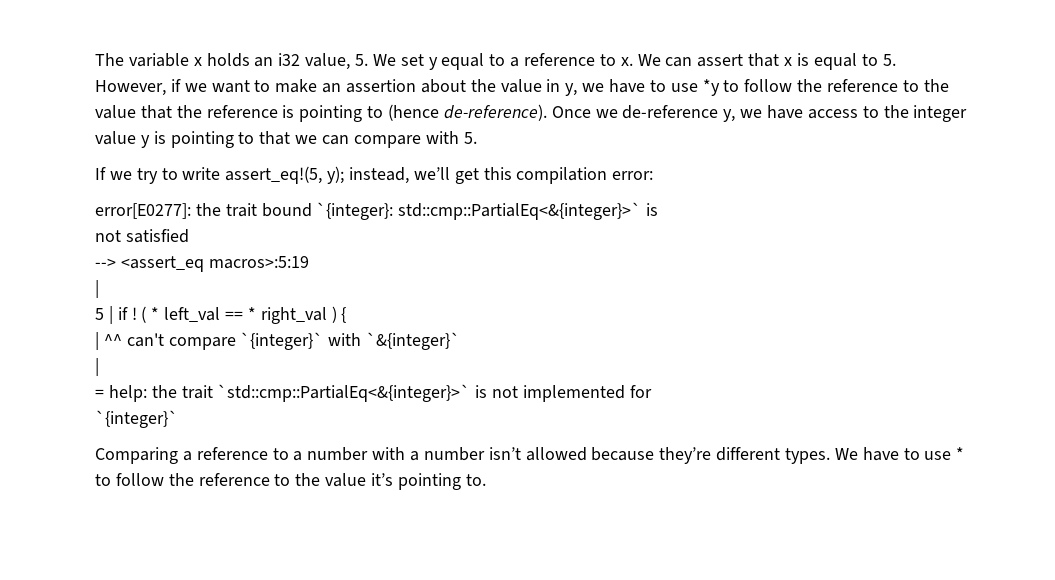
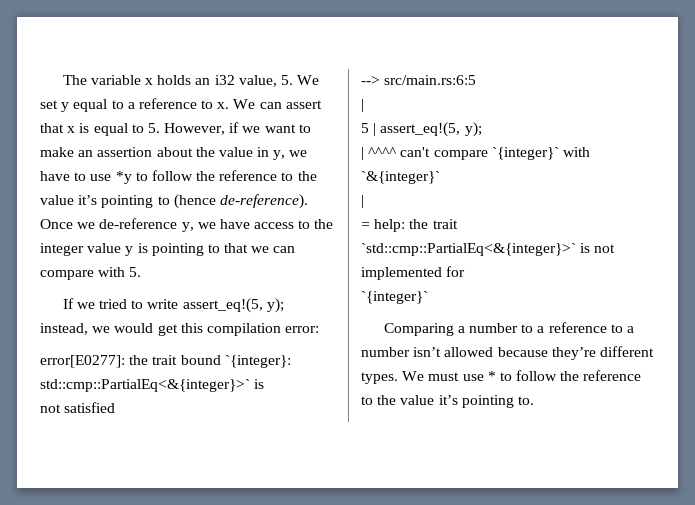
[140,105,295,119] that the reference is -> [78,195,98,205] it’s
[136,168,158,184] try -> [98,299,127,309] tried
[413,167,450,180] we’ll -> [92,323,154,333] we would
[120,256,309,272] <assert_eq macros>:5:19 -> [384,75,477,85] src/main.rs:6:5
[117,306,347,324] [95,332,122,351] if ! ( * left_val == * right_val ) { // | ^^ -> [380,122,482,137] [361,147,398,160] assert_eq!(5, y); // | ^^^^
(192, 456) none -> [468,323,545,333] number to a
[372,447,485,461] with a number -> (410, 352) none
[862,447,920,461] have to -> [428,372,460,381] must

